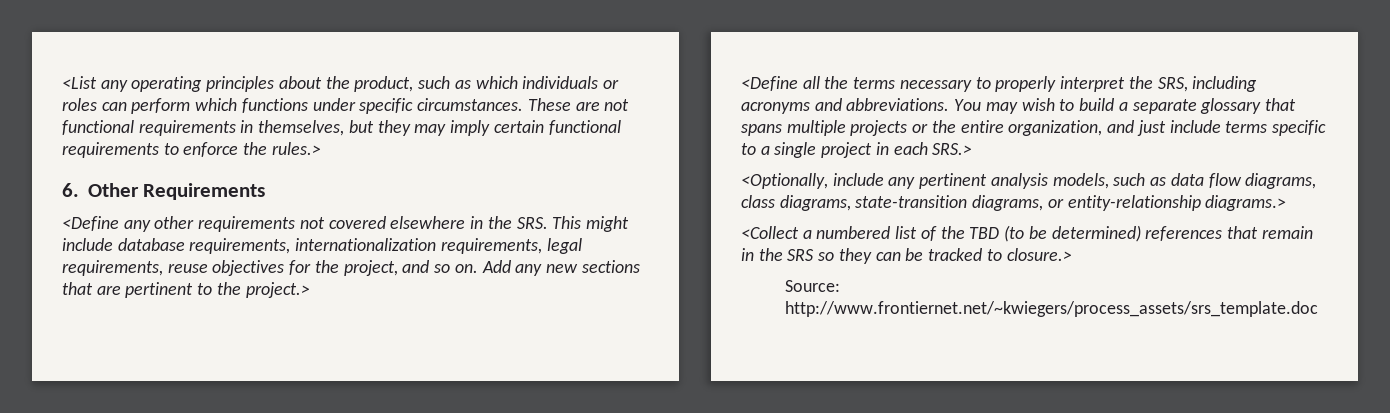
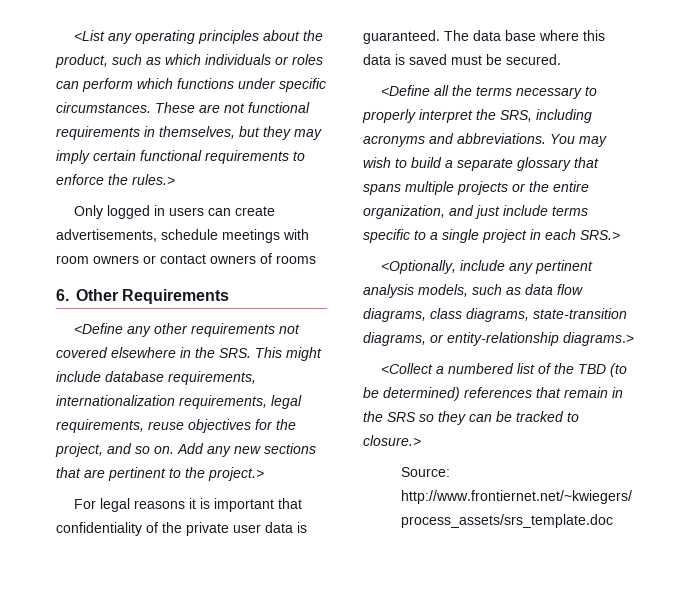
(321, 148) none -> [74,205,276,219] [56,229,309,243] [56,253,316,264] // Only logged in users can create advertisements, schedule meetings with room owners or contact owners of rooms
(310, 290) none -> [74,498,303,512] [56,522,307,536] [363,30,605,44] [363,54,561,65] // For legal reasons it is important that confidentiality of the private user data is guaranteed. The data base where this data is saved must be secured.

